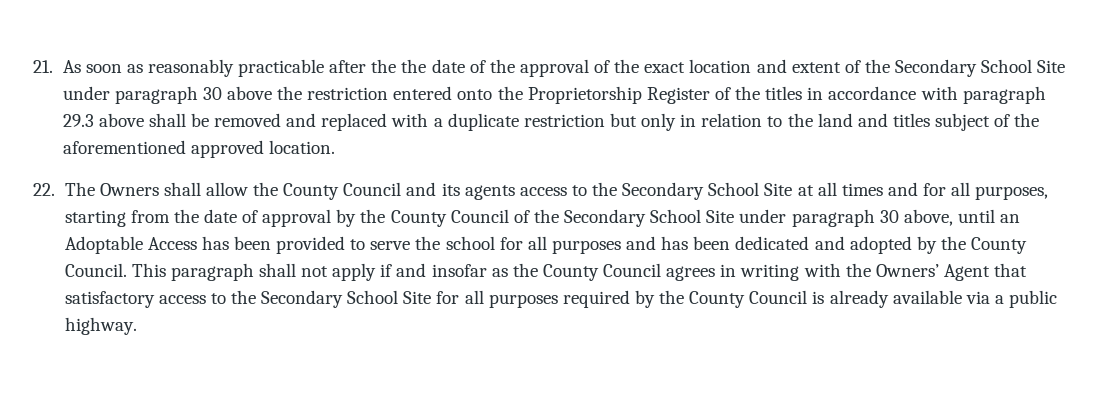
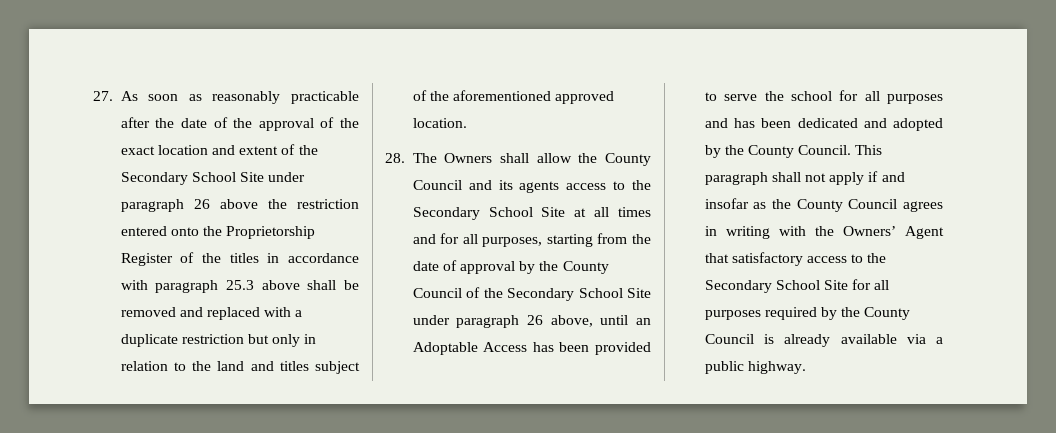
[33,60,53,73] 21. -> [93,91,113,101] 27.
[401,59,427,73] the -> (175, 123) none
[202,87,222,100] 30 -> [193,199,210,209] 26
[62,114,94,127] 29.3 -> [226,280,255,290] 25.3
[33,183,55,196] 22. -> [385,153,405,163] 28.
[879,210,899,223] 30 -> [527,315,544,325] 26

